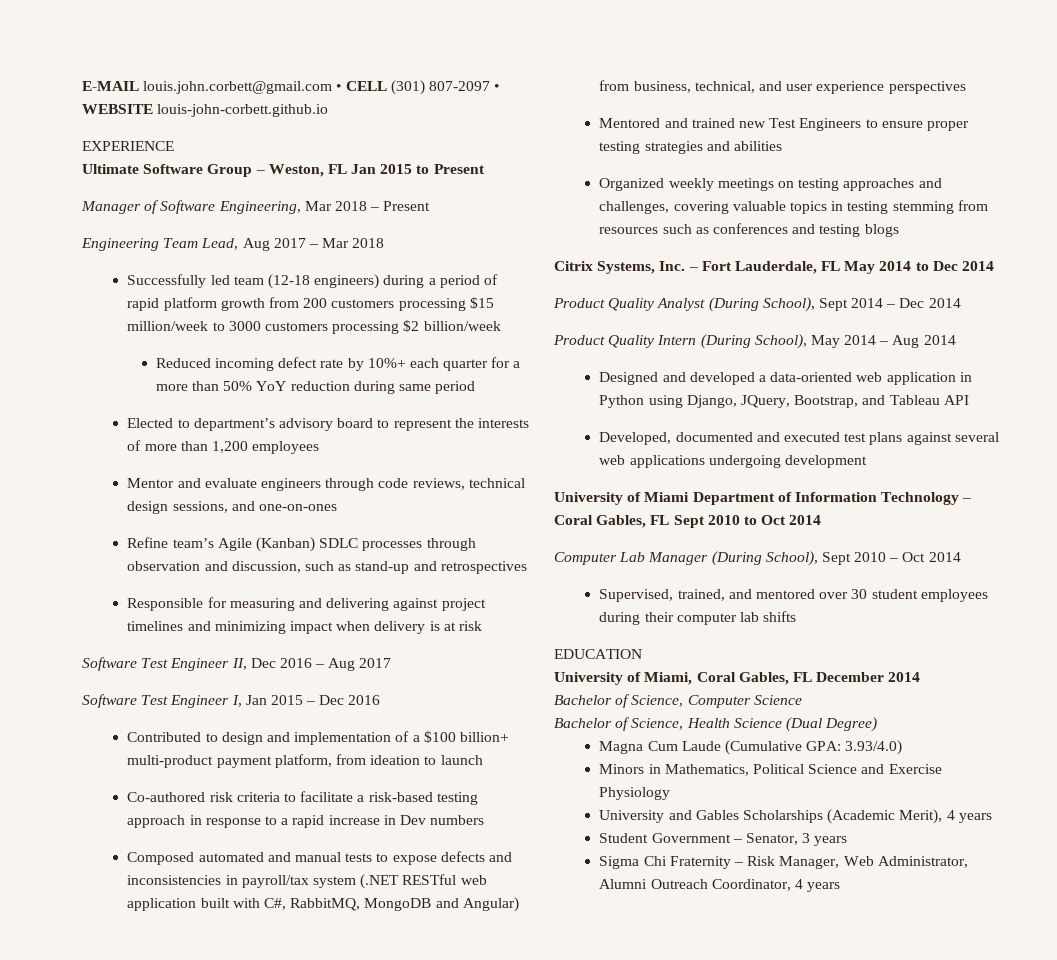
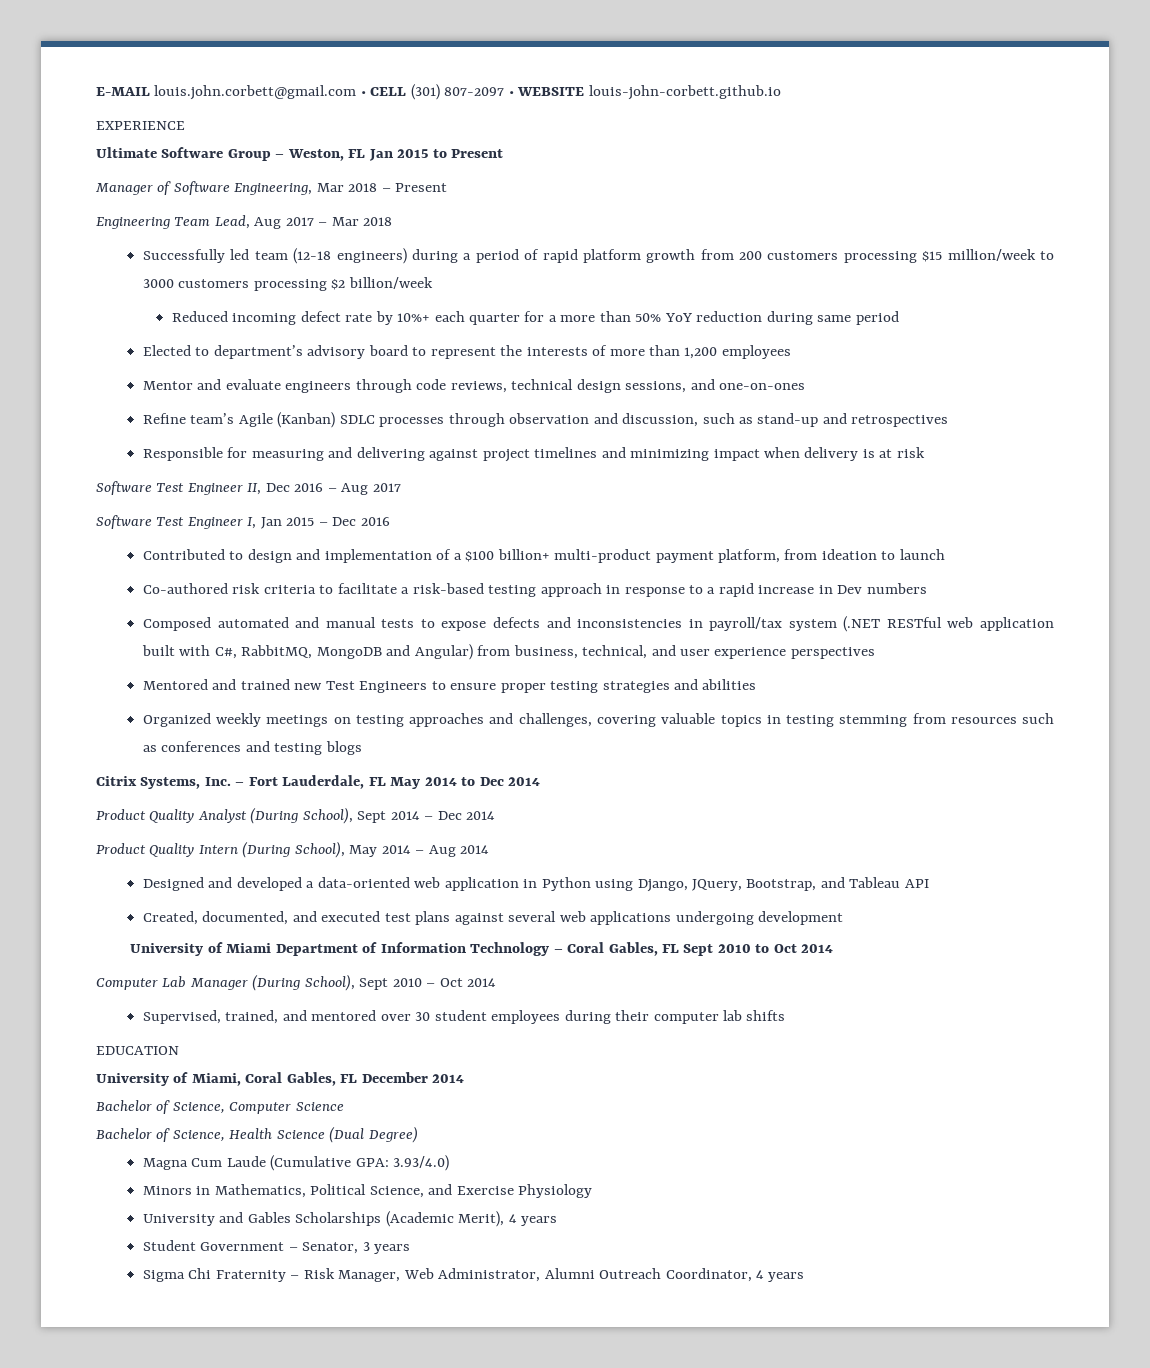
[599,432,753,445] Developed, documented -> [142,911,289,925] Created, documented,
[808,764,858,774] Science -> [369,1186,424,1198] Science,

